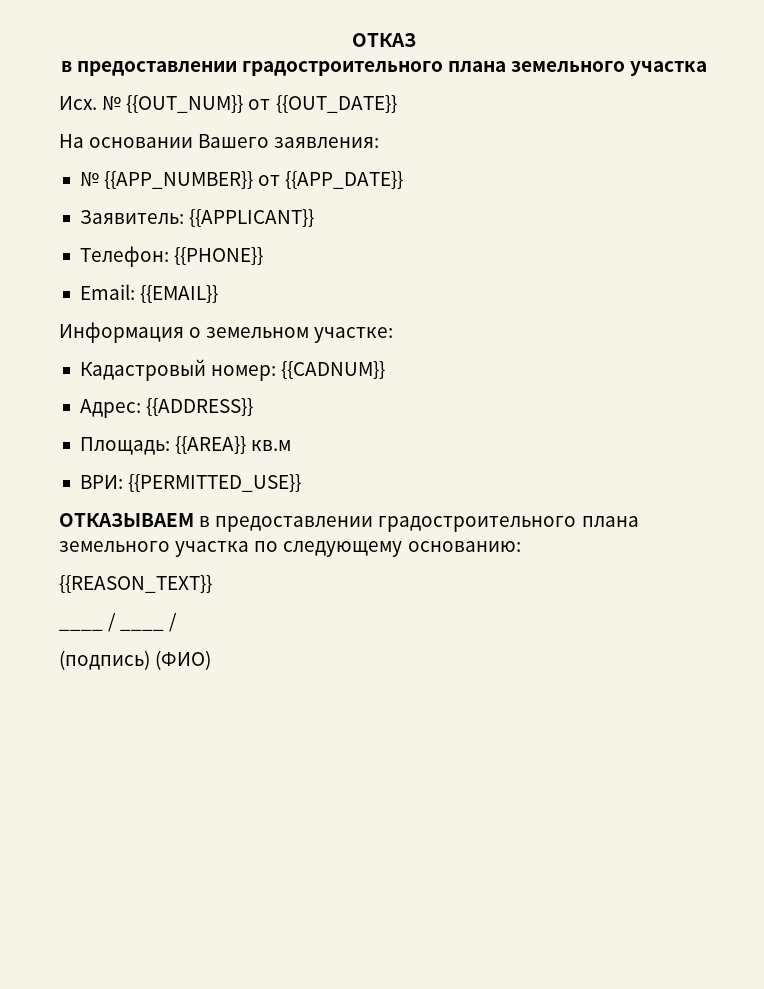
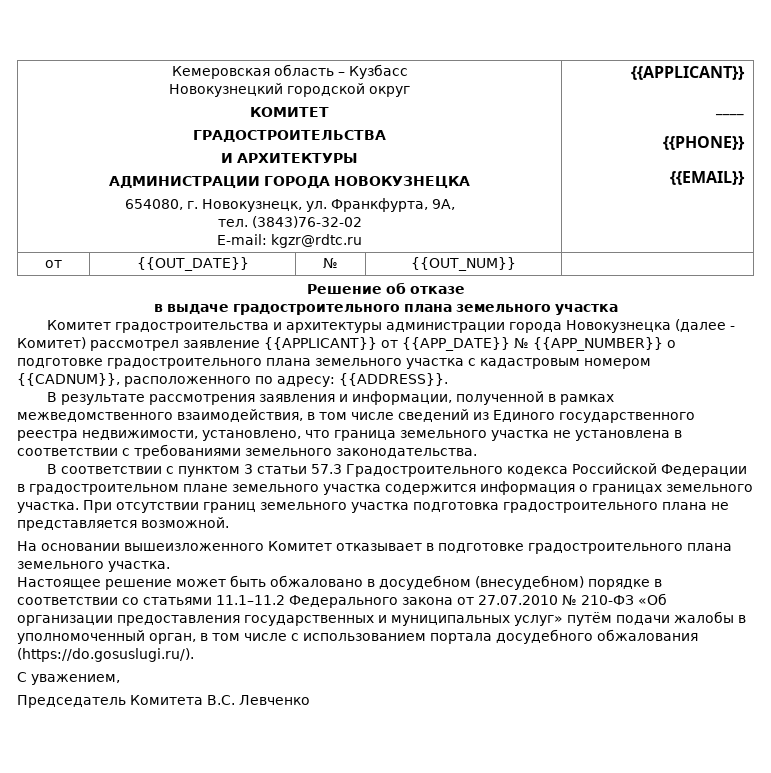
[352,33,416,47] [60,61,237,76] ОТКАЗ // в предоставлении -> [171,64,408,79] [169,83,410,97] [250,107,329,117] [193,130,386,142] [221,153,358,163] [109,176,470,188] [124,198,455,212] [217,216,362,228] [217,234,362,248] [630,66,745,80] [714,113,744,116] [662,136,745,150] [669,171,745,185] [45,260,62,268] [136,257,249,271] [323,258,338,268] [411,257,516,271] [306,282,465,294] [153,304,229,314] Кемеровская область – Кузбасс // Новокузнецкий городской округ // КОМИТЕТ // ГРАДОСТРОИТЕЛЬСТВА // И АРХИТЕКТУРЫ // АДМИНИСТРАЦИИ ГОРОДА НОВОКУЗНЕЦКА // 654080, г. Новокузнецк, ул. Франкфурта, 9А, // тел. (3843)76-32-02 // E-mail: kgzr@rdtc.ru | {{APPLICANT}} // ____ // {{PHONE}} // {{EMAIL}} // от | {{OUT_DATE}} | № | {{OUT_NUM}} | // Решение об отказе // в выдаче
[59,95,397,113] [59,134,380,148] [79,171,404,189] [79,209,315,227] [79,246,264,267] [79,284,219,303] [59,322,394,343] [79,359,386,381] [79,398,254,418] [79,436,292,455] [79,474,302,492] [59,513,639,532] [59,541,521,557] [59,575,212,593] [59,613,178,632] [59,650,212,670] Исх. № {{OUT_NUM}} от {{OUT_DATE}} // На основании Вашего заявления: // № {{APP_NUMBER}} от {{APP_DATE}} // Заявитель: {{APPLICANT}} // Телефон: {{PHONE}} // Email: {{EMAIL}} // Информация о земельном участке: // Кадастровый номер: {{CADNUM}} // Адрес: {{ADDRESS}} // Площадь: {{AREA}} кв.м // ВРИ: {{PERMITTED_USE}} // ОТКАЗЫВАЕМ в предоставлении градостроительного плана земельного участка по следующему основанию: // {{REASON_TEXT}} // ____ / ____ / // (подпись) (ФИО) -> [46,319,735,333] [17,337,676,351] [17,358,651,369] [17,373,448,387] [46,391,614,405] [17,409,695,423] [17,430,682,441] [17,444,477,459] [46,463,747,477] [17,481,753,495] [17,500,729,513] [17,517,229,531] [17,541,732,554] [17,561,170,572] [17,575,662,590] [17,593,667,608] [17,611,746,626] [17,629,698,644] [17,648,194,662] [17,672,120,685] [17,695,310,708] Комитет градостроительства и архитектуры администрации города Новокузнецка (далее - Комитет) рассмотрел заявление {{APPLICANT}} от {{APP_DATE}} № {{APP_NUMBER}} о подготовке градостроительного плана земельного участка с кадастровым номером {{CADNUM}}, расположенного по адресу: {{ADDRESS}}. // В результате рассмотрения заявления и информации, полученной в рамках межведомственного взаимодействия, в том числе сведений из Единого государственного реестра недвижимости, установлено, что граница земельного участка не установлена в соответствии с требованиями земельного законодательства. // В соответствии с пунктом 3 статьи 57.3 Градостроительного кодекса Российской Федерации в градостроительном плане земельного участка содержится информация о границах земельного участка. При отсутствии границ земельного участка подготовка градостроительного плана не представляется возможной. // На основании вышеизложенного Комитет отказывает в подготовке градостроительного плана земельного участка. // Настоящее решение может быть обжаловано в досудебном (внесудебном) порядке в соответствии со статьями 11.1–11.2 Федерального закона от 27.07.2010 № 210-ФЗ «Об организации предоставления государственных и муниципальных услуг» путём подачи жалобы в уполномоченный орган, в том числе с использованием портала досудебного обжалования (https://do.gosuslugi.ru/). // С уважением, // Председатель Комитета В.С. Левченко

